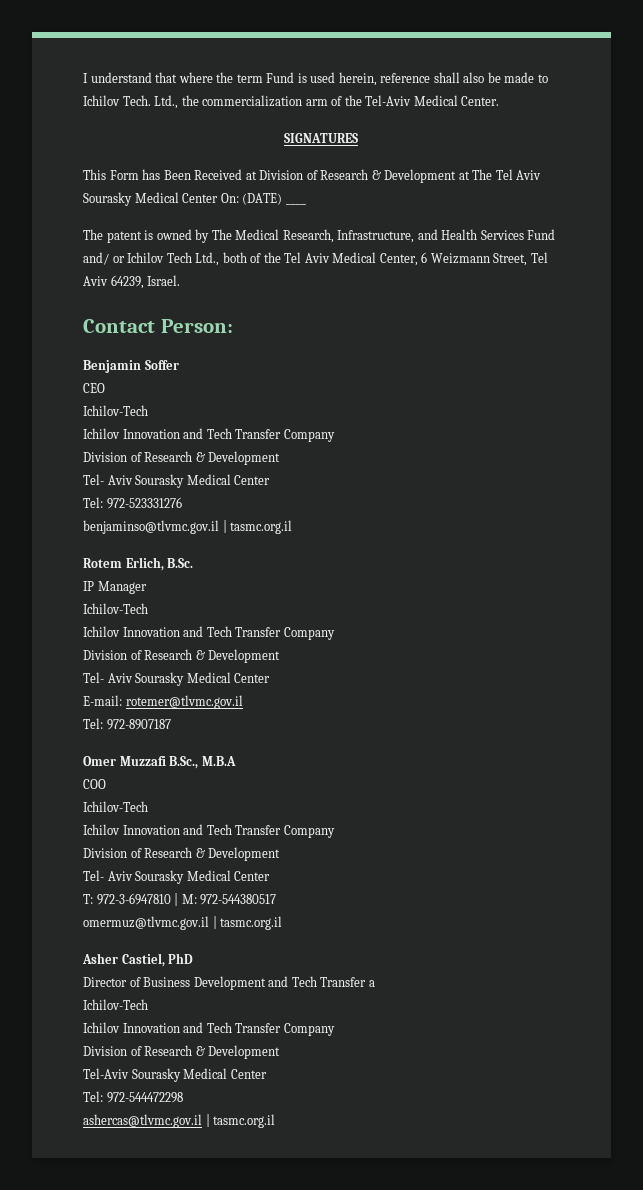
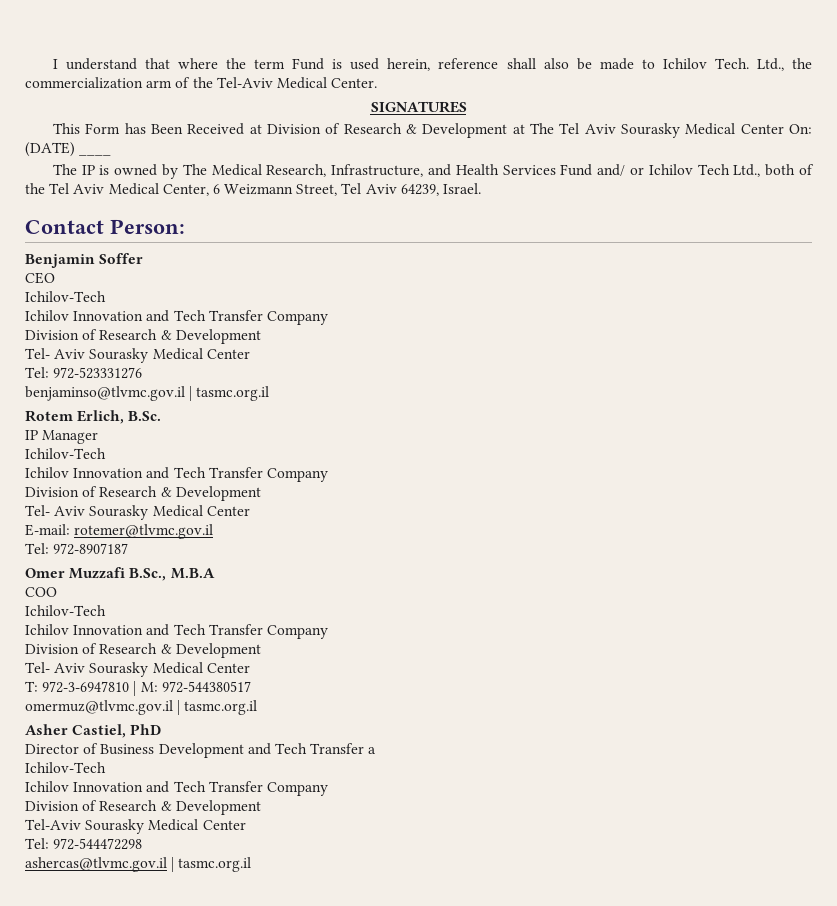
[106,231,142,243] patent -> [81,165,95,175] IP

